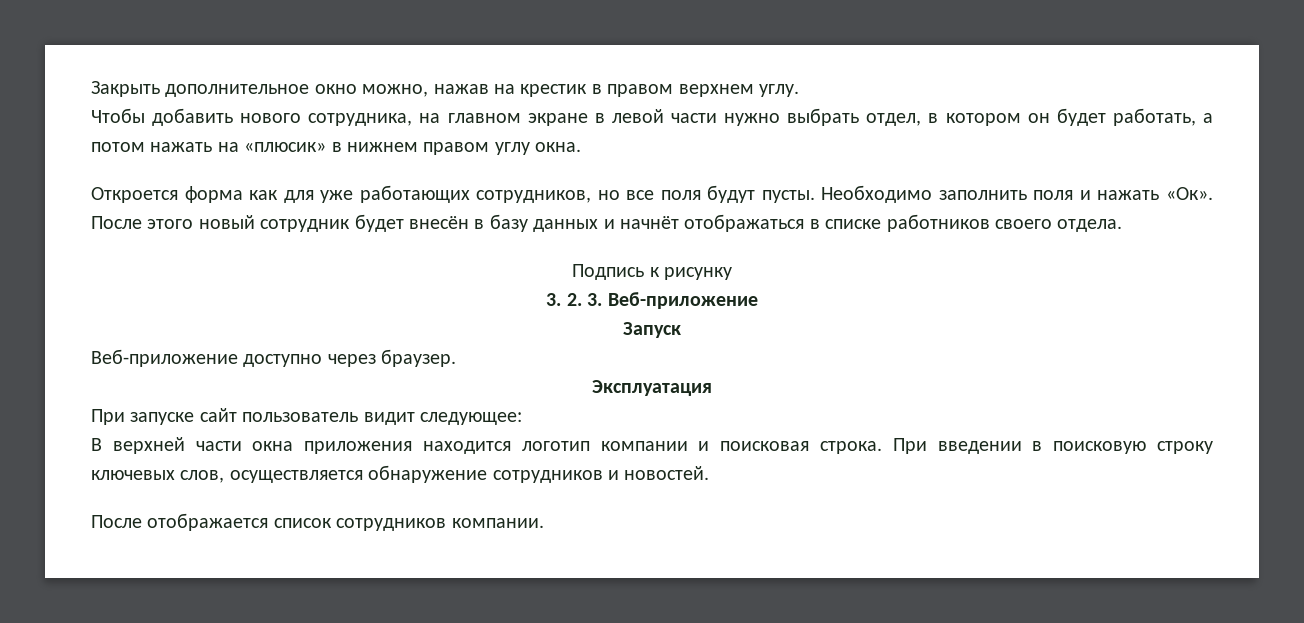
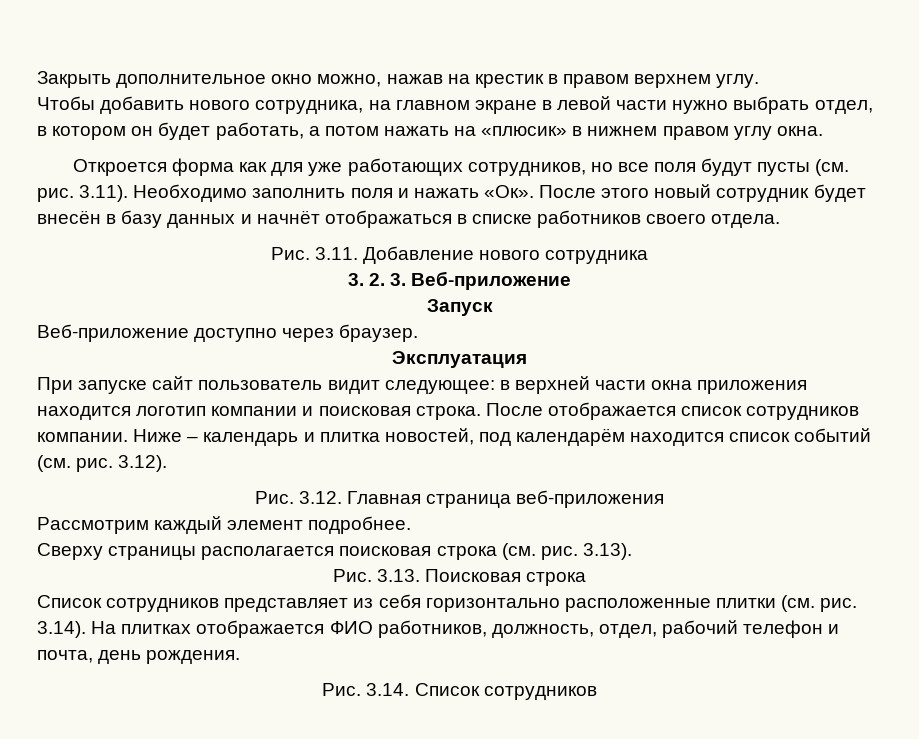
[761,190,815,203] пусты. -> [757,159,850,176] [37,185,129,202] пусты (см. рис. 3.11).
[572,264,732,280] Подпись к рисунку -> [270,246,649,264] Рис. 3.11. Добавление нового сотрудника
[91,438,102,451] // В -> [499,380,510,390] в
[892,438,1213,454] [91,465,710,483] При введении в поисковую строку ключевых слов, осуществляется обнаружение сотрудников и новостей. // -> (481, 413) none
(544, 523) none -> [133,428,872,446] [37,455,168,472] [254,490,665,508] [37,516,412,534] [37,543,632,560] [332,569,587,586] [37,594,858,612] [37,620,840,638] [37,650,241,664] [322,683,597,700] Ниже – календарь и плитка новостей, под календарём находится список событий (см. рис. 3.12). // Рис. 3.12. Главная страница веб-приложения // Рассмотрим каждый элемент подробнее. // Сверху страницы располагается поисковая строка (см. рис. 3.13). // Рис. 3.13. Поисковая строка // Список сотрудников представляет из себя горизонтально расположенные плитки (см. рис. 3.14). На плитках отображается ФИО работников, должность, отдел, рабочий телефон и почта, день рождения. // Рис. 3.14. Список сотрудников

